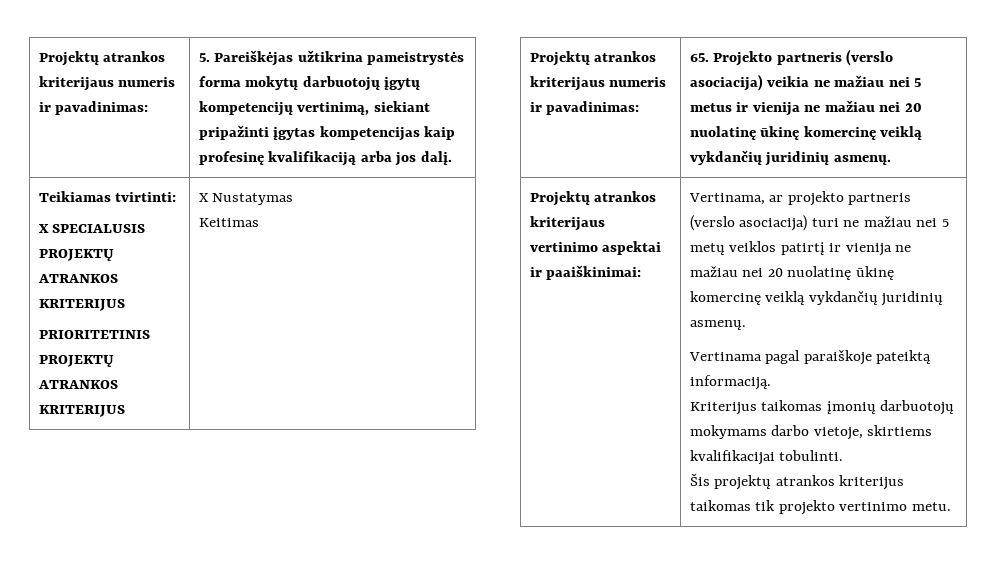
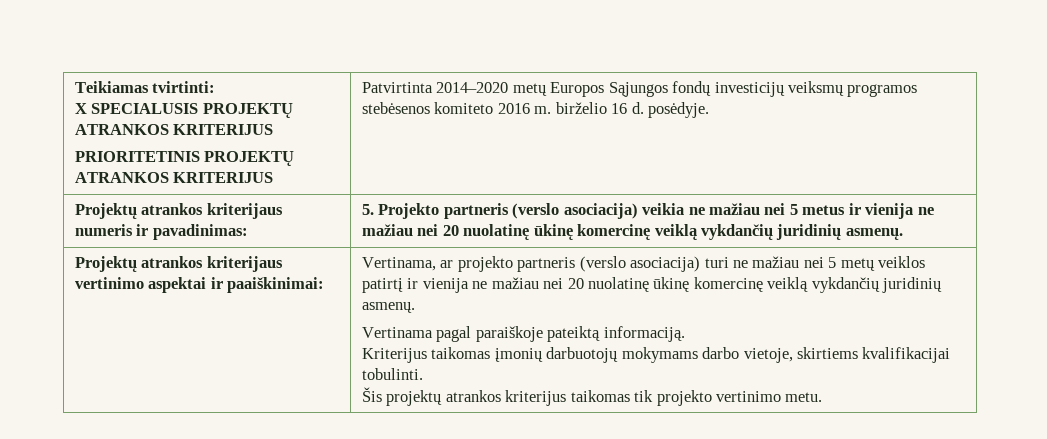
[38,51,166,66] [38,76,176,91] [38,101,149,115] [198,50,465,66] [198,76,421,91] [198,101,430,116] [198,125,456,141] [198,151,452,166] Projektų atrankos kriterijaus numeris ir pavadinimas: | 5. Pareiškėjas užtikrina pameistrystės forma mokytų darbuotojų įgytų kompetencijų vertinimą, siekiant pripažinti įgytas kompetencijas kaip profesinę kvalifikaciją arba jos dalį. // -> (74, 87) none
[198,193,294,205] [198,218,259,227] [529,51,657,66] [529,76,667,91] [529,101,640,115] [689,53,709,62] X Nustatymas // Keitimas // Projektų atrankos kriterijaus numeris ir pavadinimas: | 65. -> [361,81,918,97] [361,102,710,118] [74,203,283,219] [74,224,248,240] [361,204,374,215] Patvirtinta 2014–2020 metų Europos Sąjungos fondų investicijų veiksmų programos stebėsenos komiteto 2016 m. birželio 16 d. posėdyje. // Projektų atrankos kriterijaus numeris ir pavadinimas: | 5.

